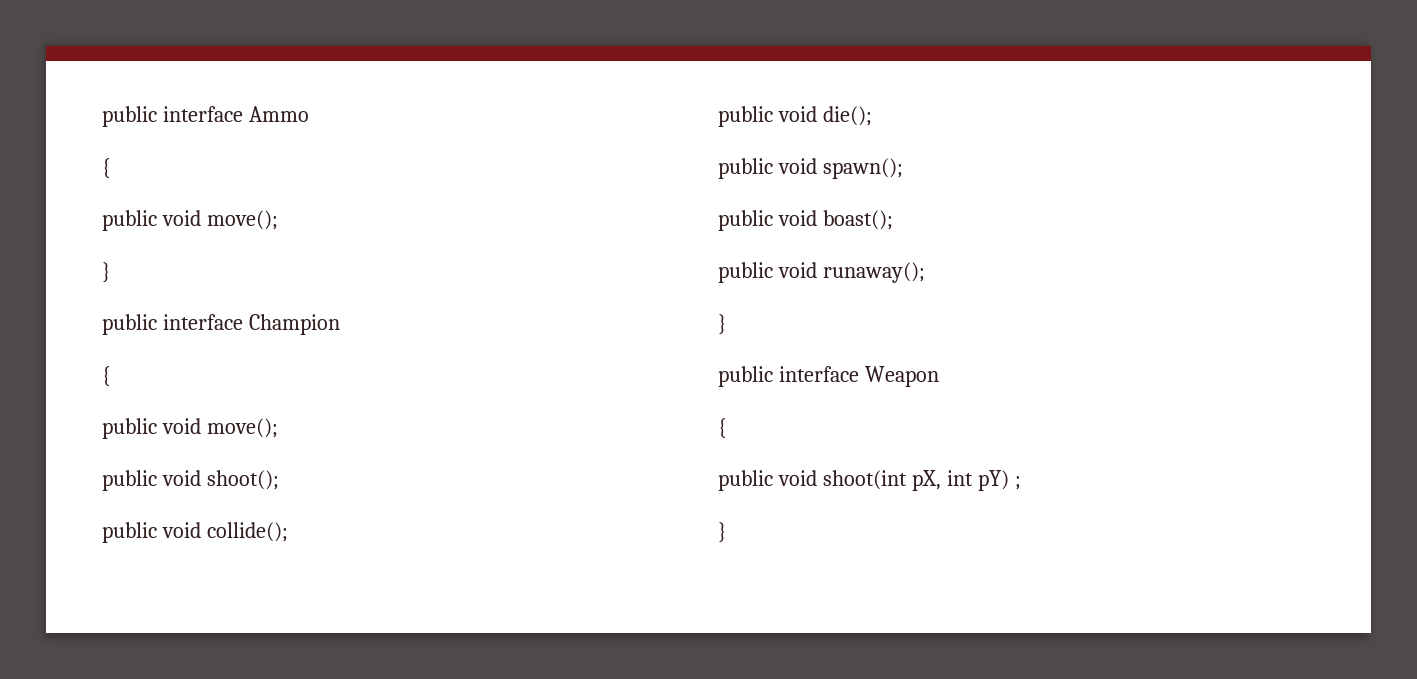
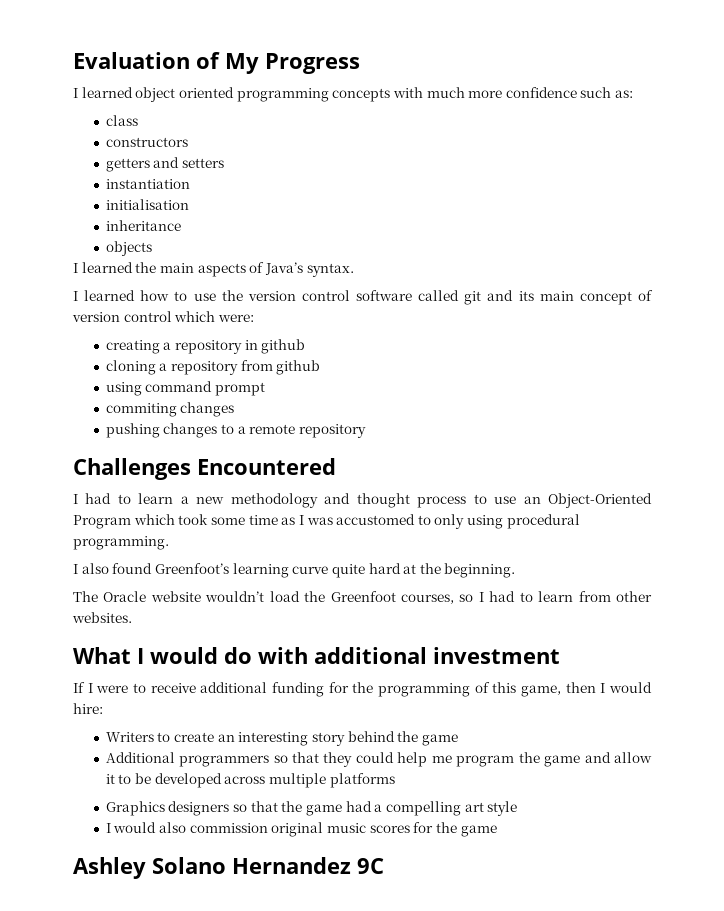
[102,106,309,127] [102,158,111,179] [102,210,278,231] [102,262,111,283] [102,314,340,335] [102,366,111,387] [102,418,278,439] [102,470,279,491] [102,522,288,543] [718,106,872,127] [718,158,903,179] [718,210,893,231] [718,262,925,283] [718,314,727,335] [718,366,939,387] [718,418,727,439] [718,470,1021,491] [718,522,727,543] public interface Ammo // { // public void move(); // } // public interface Champion // { // public void move(); // public void shoot(); // public void collide(); // public void die(); // public void spawn(); // public void boast(); // public void runaway(); // } // public interface Weapon // { // public void shoot(int pX, int pY) ; // } -> [73,52,360,74] [73,87,634,102] [105,115,138,126] [105,137,188,147] [105,157,224,172] [105,179,190,189] [105,199,189,210] [105,220,181,231] [105,241,152,256] [73,262,354,277] [73,290,653,305] [72,311,254,322] [105,339,306,354] [105,360,321,375] [105,381,265,396] [105,402,235,417] [105,423,366,438] [73,458,336,480] [73,493,652,508] [73,514,580,529] [73,536,169,550] [73,563,516,578] [73,591,653,604] [72,612,132,623] [73,647,560,664] [73,682,652,697] [73,703,103,714] [105,731,458,746] [105,752,652,767] [105,773,395,788] [105,801,518,816] [105,822,497,837] [73,857,384,879] Evaluation of My Progress // I learned object oriented programming concepts with much more confidence such as: // class // constructors // getters and setters // instantiation // initialisation // inheritance // objects // I learned the main aspects of Java’s syntax. // I learned how to use the version control software called git and its main concept of version control which were: // creating a repository in github // cloning a repository from github // using command prompt // commiting changes // pushing changes to a remote repository // Challenges Encountered // I had to learn a new methodology and thought process to use an Object-Oriented Program which took some time as I was accustomed to only using procedural programming. // I also found Greenfoot’s learning curve quite hard at the beginning. // The Oracle website wouldn’t load the Greenfoot courses, so I had to learn from other websites. // What I would do with additional investment // If I were to receive additional funding for the programming of this game, then I would hire: // Writers to create an interesting story behind the game // Additional programmers so that they could help me program the game and allow it to be developed across multiple platforms // Graphics designers so that the game had a compelling art style // I would also commission original music scores for the game // Ashley Solano Hernandez 9C

